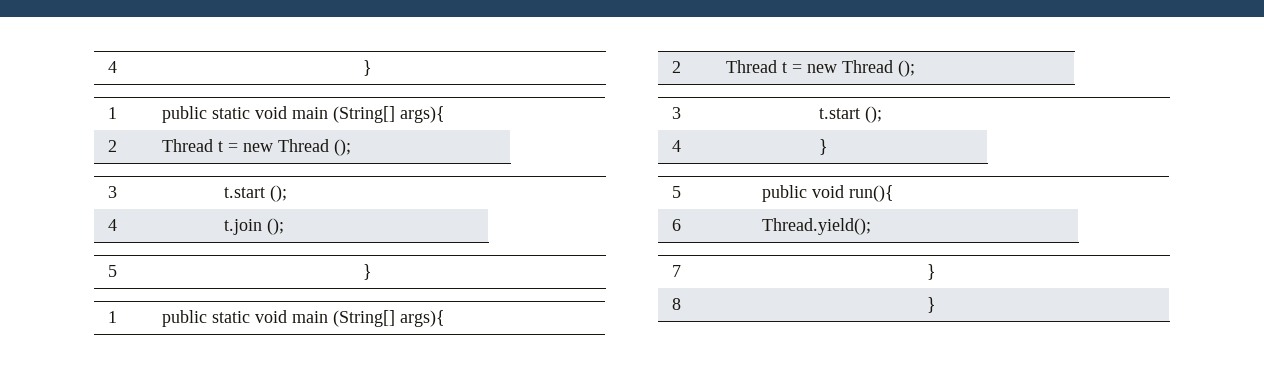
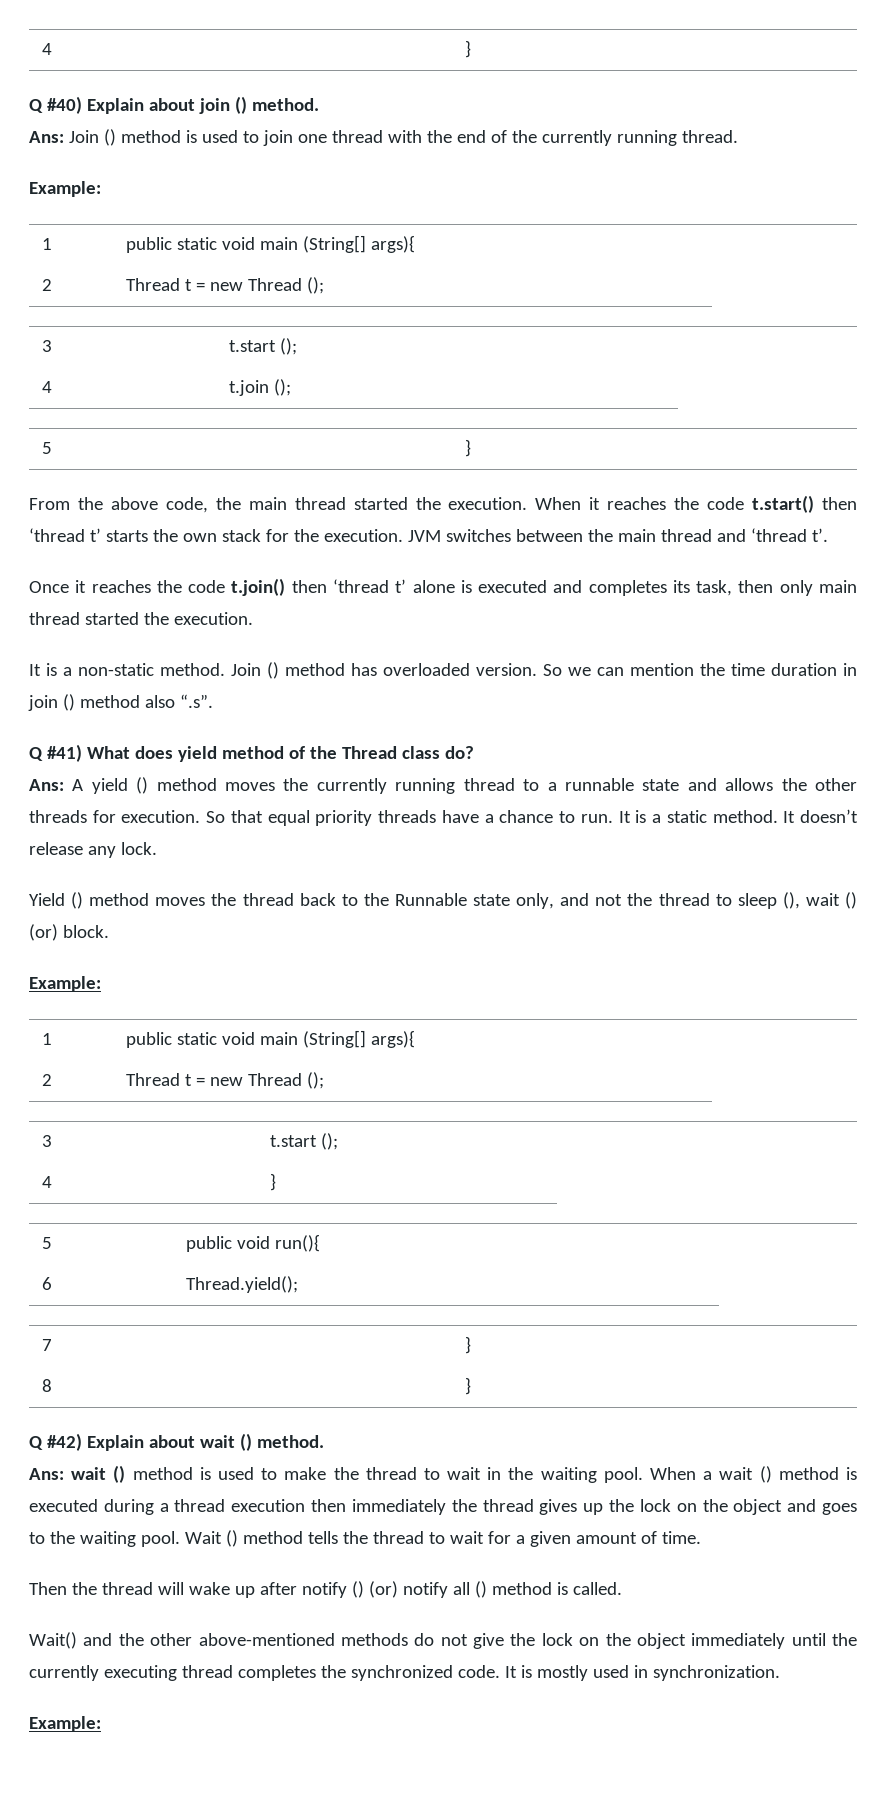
[107,61,117,73] [362,60,372,76] 4 | } -> [41,43,52,55] [464,40,471,58] [29,96,319,114] [29,129,738,146] [29,181,101,197] 4 | } // Q #40) Explain about join () method. // Ans: Join () method is used to join one thread with the end of the currently running thread. // Example:
(372, 272) none -> [29,495,857,513] [29,528,828,542] [29,578,858,596] [29,612,253,625] [29,662,857,679] [28,694,213,711] [29,744,474,762] [29,777,857,794] [29,809,858,826] [29,842,157,858] [29,892,858,909] [29,924,109,941] [29,976,101,992] // From the above code, the main thread started the execution. When it reaches the code t.start() then ‘thread t’ starts the own stack for the execution. JVM switches between the main thread and ‘thread t’. // Once it reaches the code t.join() then ‘thread t’ alone is executed and completes its task, then only main thread started the execution. // It is a non-static method. Join () method has overloaded version. So we can mention the time duration in join () method also “.s”. // Q #41) What does yield method of the Thread class do? // Ans: A yield () method moves the currently running thread to a runnable state and allows the other threads for execution. So that equal priority threads have a chance to run. It is a static method. It doesn’t release any lock. // Yield () method moves the thread back to the Runnable state only, and not the thread to sleep (), wait () (or) block. // Example:
(936, 305) none -> [29,1433,324,1451] [29,1465,857,1483] [29,1499,858,1515] [29,1530,701,1547] [29,1581,622,1598] [29,1632,857,1649] [29,1665,780,1681] [29,1716,101,1732] // Q #42) Explain about wait () method. // Ans: wait () method is used to make the thread to wait in the waiting pool. When a wait () method is executed during a thread execution then immediately the thread gives up the lock on the object and goes to the waiting pool. Wait () method tells the thread to wait for a given amount of time. // Then the thread will wake up after notify () (or) notify all () method is called. // Wait() and the other above-mentioned methods do not give the lock on the object immediately until the currently executing thread completes the synchronized code. It is mostly used in synchronization. // Example:

